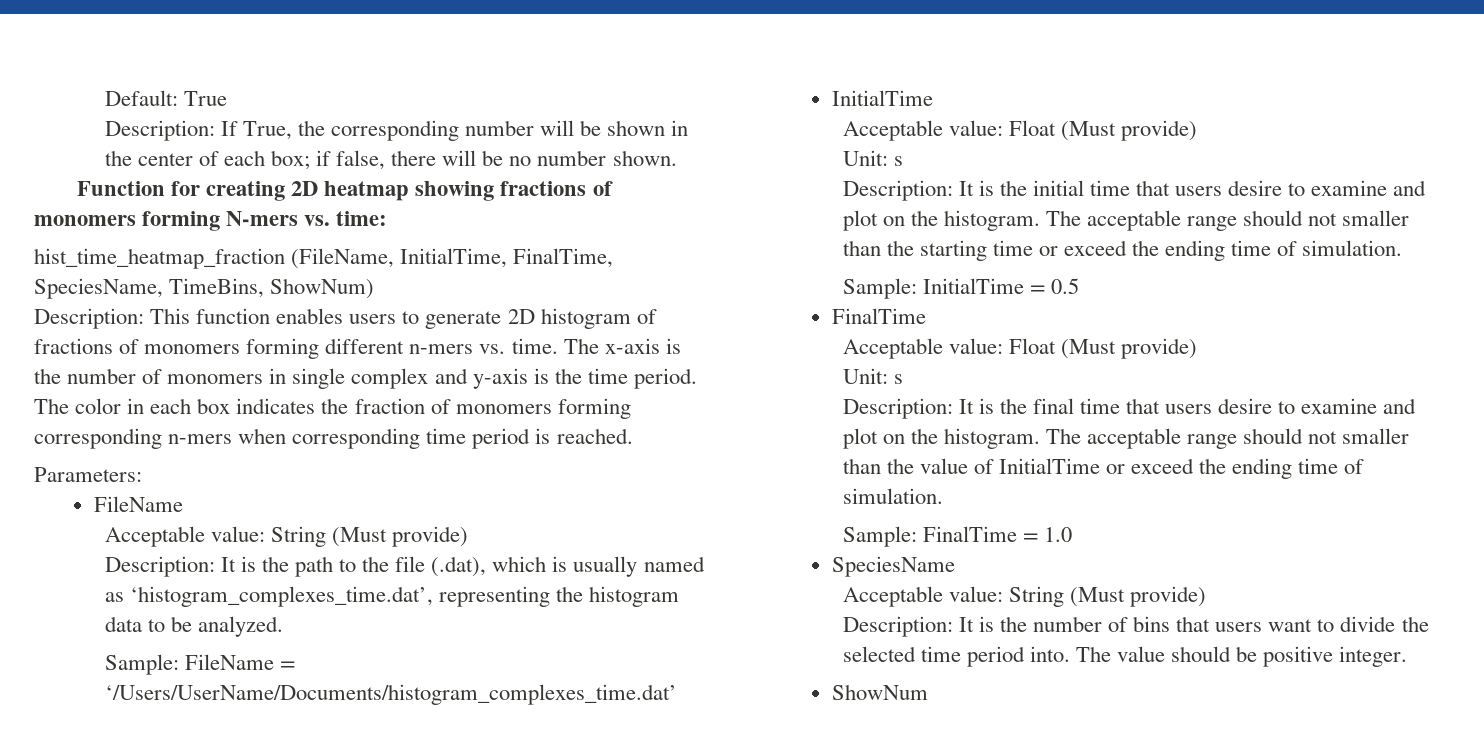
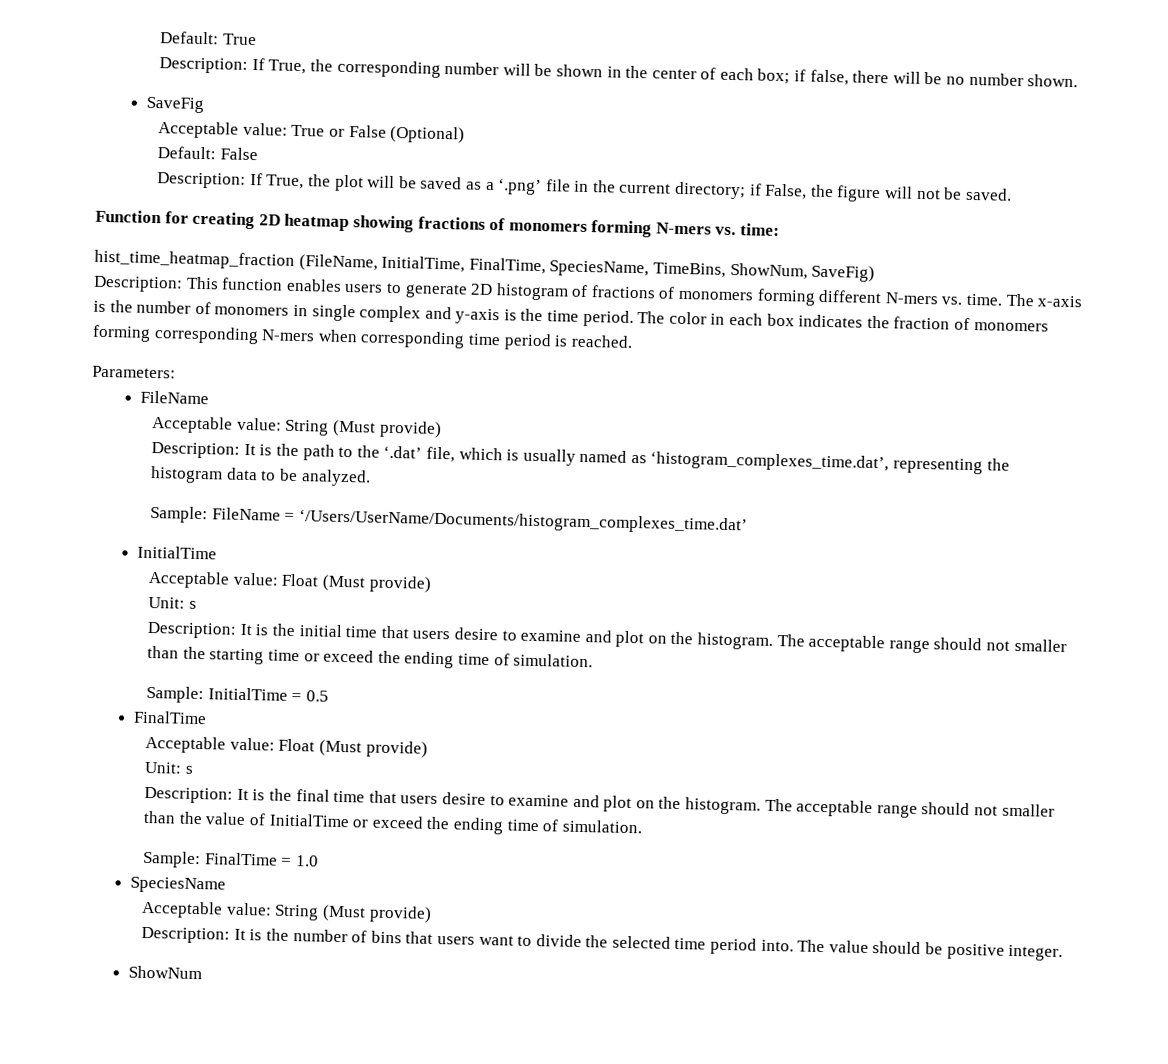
(677, 158) none -> [146,96,205,114] [158,121,466,144] [157,146,258,161] [157,172,1012,203] // SaveFig // Acceptable value: True or False (Optional) // Default: False // Description: If True, the plot will be saved as a ‘.png’ file in the current directory; if False, the figure will not be saved.
[270,278,375,299] ShowNum) -> [729,262,876,282] ShowNum, SaveFig)
[409,344,474,354] n-mers -> [884,292,939,305] N-mers
[168,434,233,444] n-mers -> [261,329,316,342] N-mers
[395,556,487,577] file (.dat), -> [383,445,455,463] ‘.dat’ file,

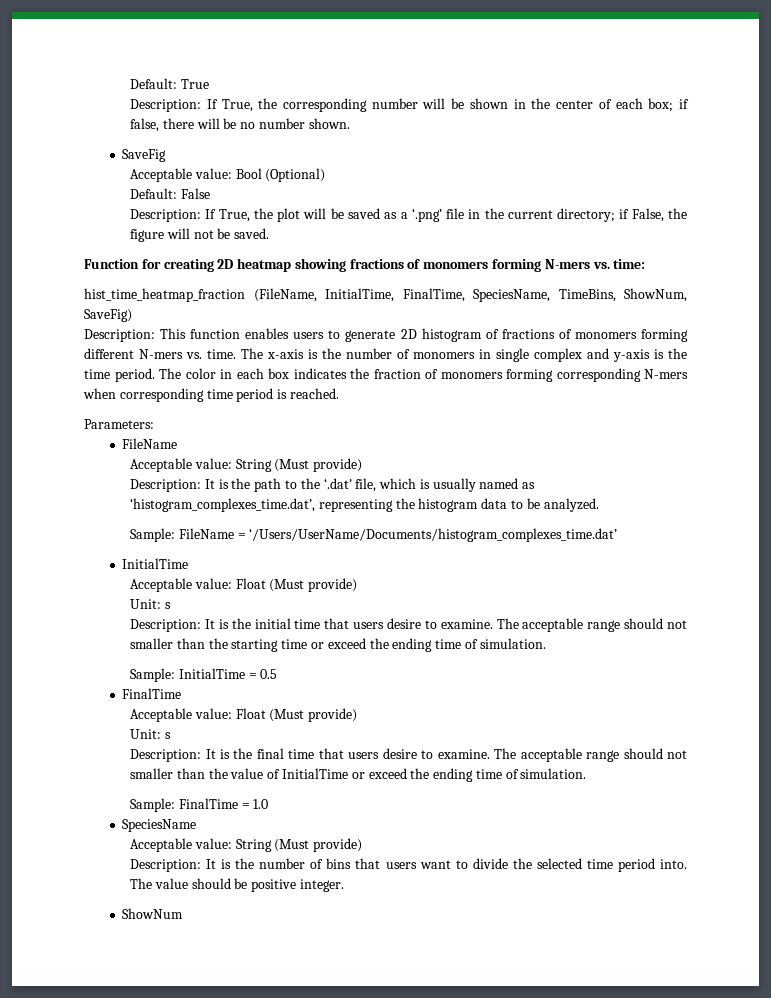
[291,124,387,138] True or False -> [235,168,262,179] Bool
[520,629,774,650] examine and plot on the histogram. -> [440,619,493,629] examine.
[508,794,762,815] examine and plot on the histogram. -> [437,749,490,759] examine.

